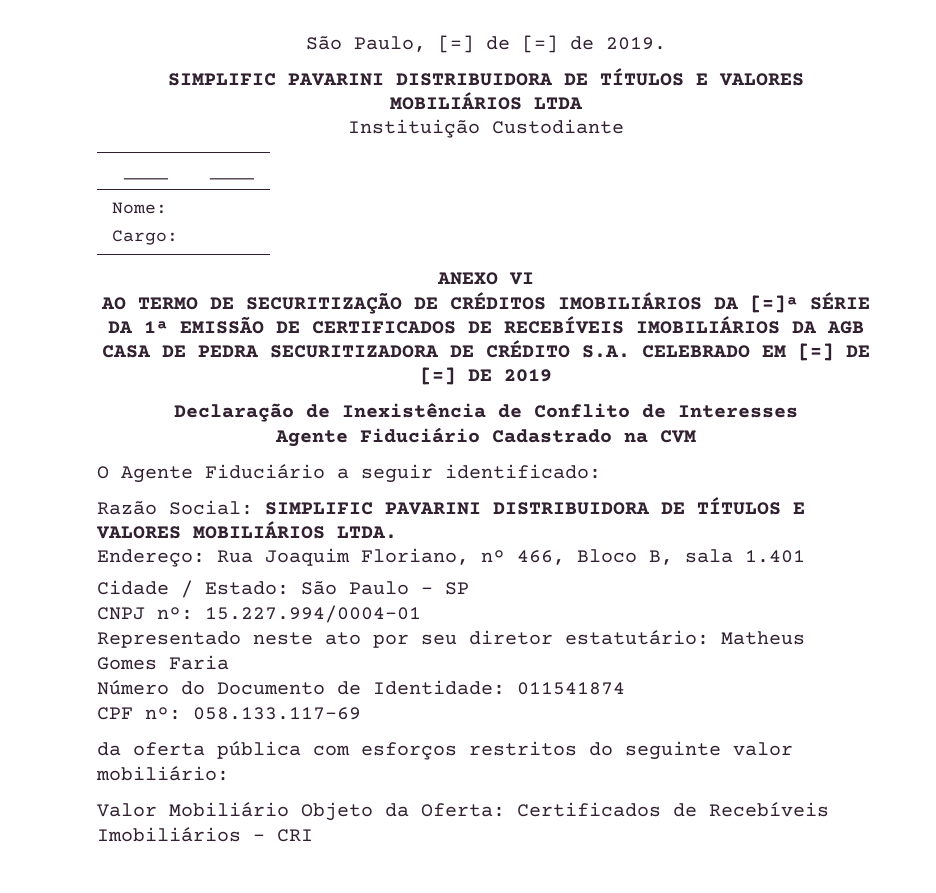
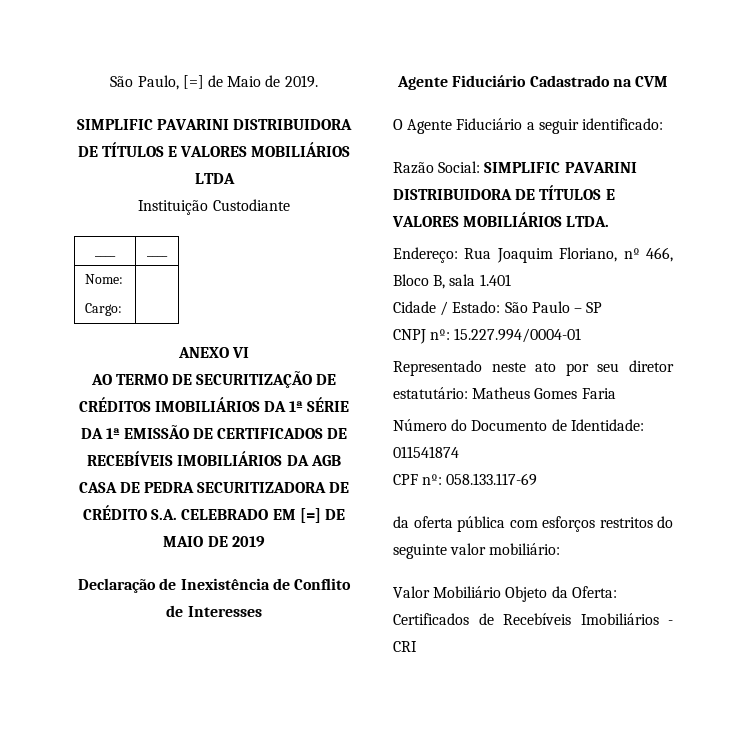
[522,35,558,53] [=] -> [227,76,262,87] Maio
[750,295,798,313] [=]ª -> [289,401,304,412] 1ª
[420,367,456,385] [=] -> [163,536,204,547] MAIO

